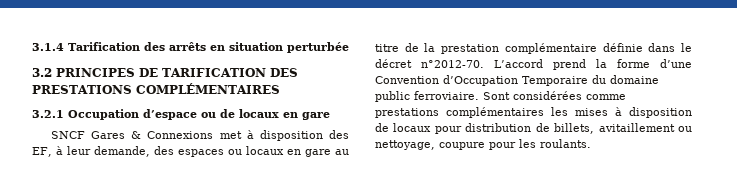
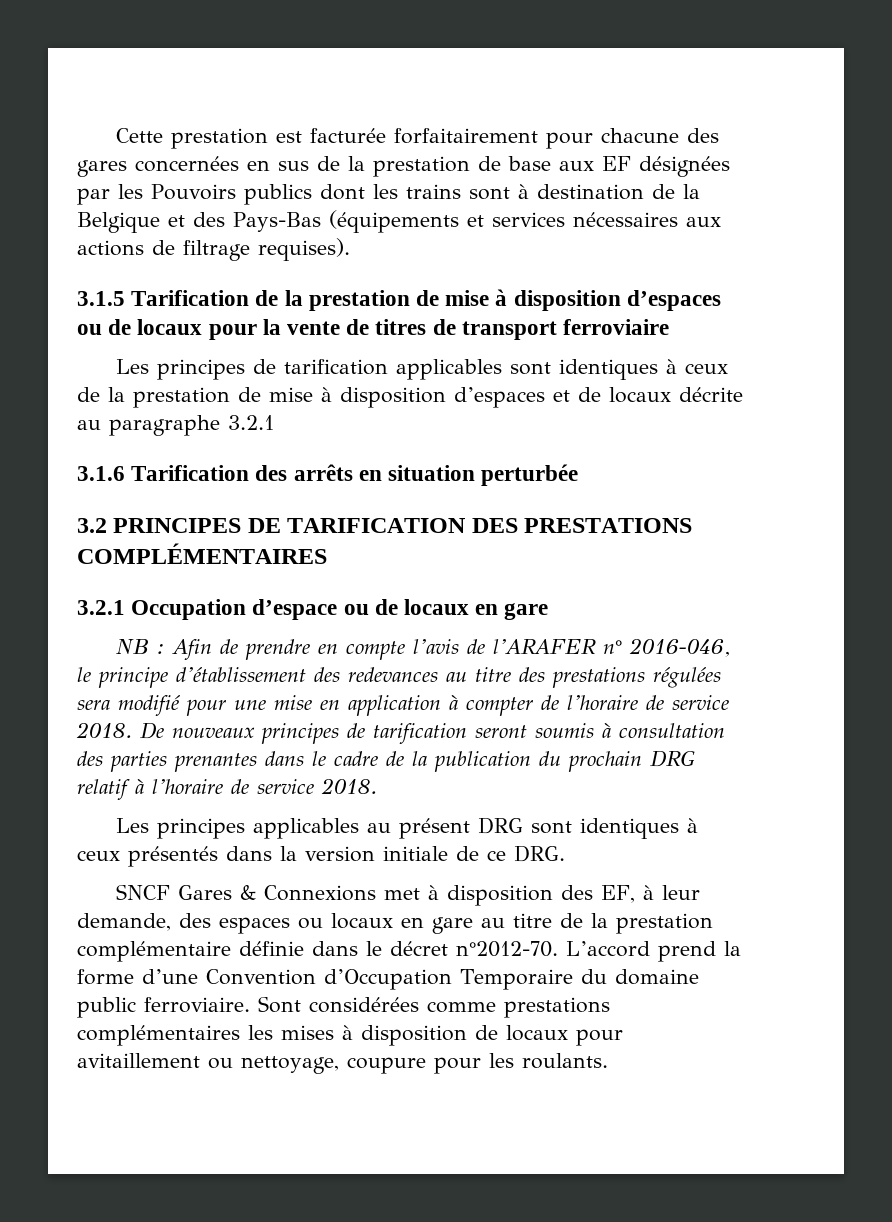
[32,43,64,51] 3.1.4 -> [115,128,719,149] [77,156,730,177] [77,184,700,205] [77,210,721,233] [77,238,350,261] [77,289,721,311] [77,319,670,340] [115,359,728,380] [77,387,743,408] [77,415,274,436] [77,466,125,481] Cette prestation est facturée forfaitairement pour chacune des gares concernées en sus de la prestation de base aux EF désignées par les Pouvoirs publics dont les trains sont à destination de la Belgique et des Pays-Bas (équipements et services nécessaires aux actions de filtrage requises). // 3.1.5 Tarification de la prestation de mise à disposition d’espaces ou de locaux pour la vente de titres de transport ferroviaire // Les principes de tarification applicables sont identiques à ceux de la prestation de mise à disposition d’espaces et de locaux décrite au paragraphe 3.2.1 // 3.1.6
(330, 116) none -> [115,638,731,660] [77,667,721,688] [77,695,729,716] [76,722,725,744] [77,750,695,772] [77,778,377,800] [115,817,698,839] [77,845,565,867] // NB : Afin de prendre en compte l’avis de l’ARAFER n° 2016-046, le principe d’établissement des redevances au titre des prestations régulées sera modifié pour une mise en application à compter de l’horaire de service 2018. De nouveaux principes de tarification seront soumis à consultation des parties prenantes dans le cadre de la publication du prochain DRG relatif à l’horaire de service 2018. // Les principes applicables au présent DRG sont identiques à ceux présentés dans la version initiale de ce DRG.
[465,123,595,134] distribution de billets, -> (623, 1037) none

